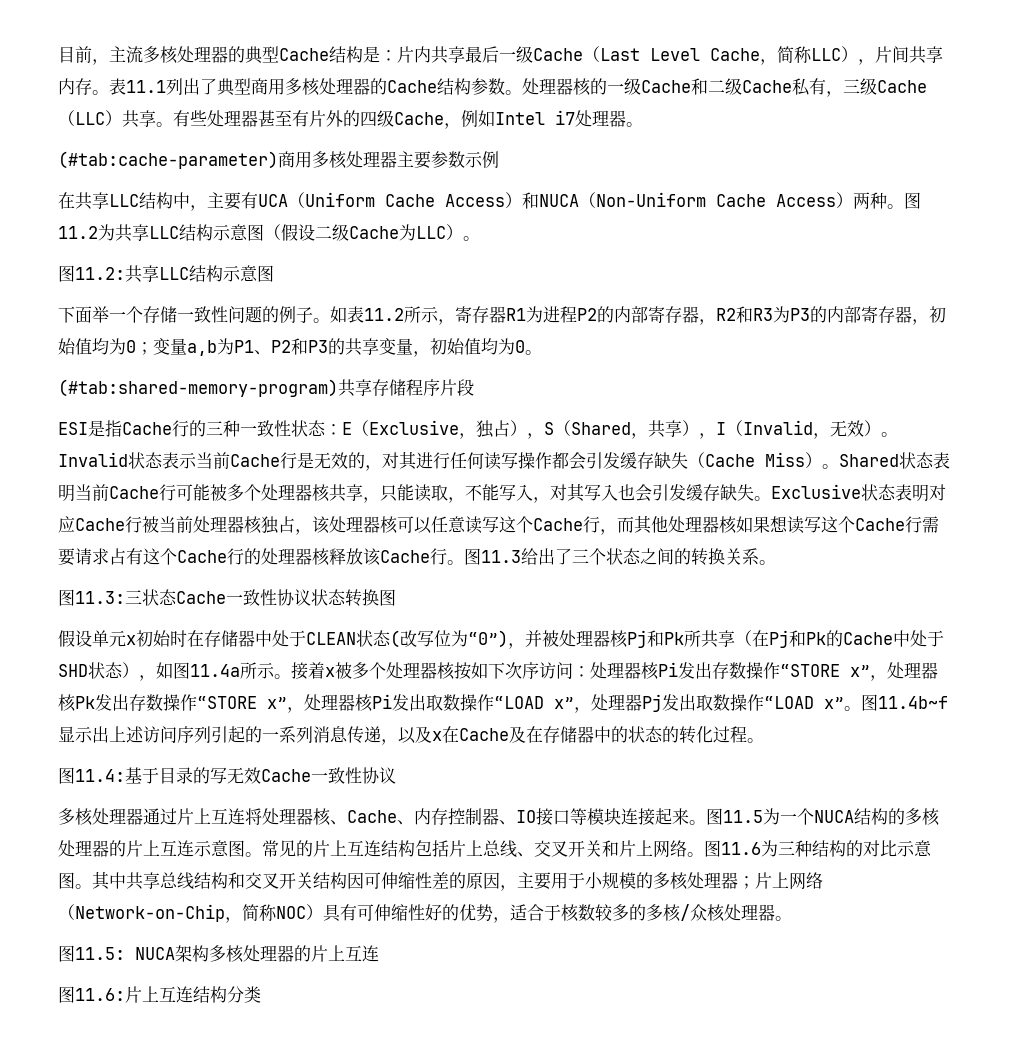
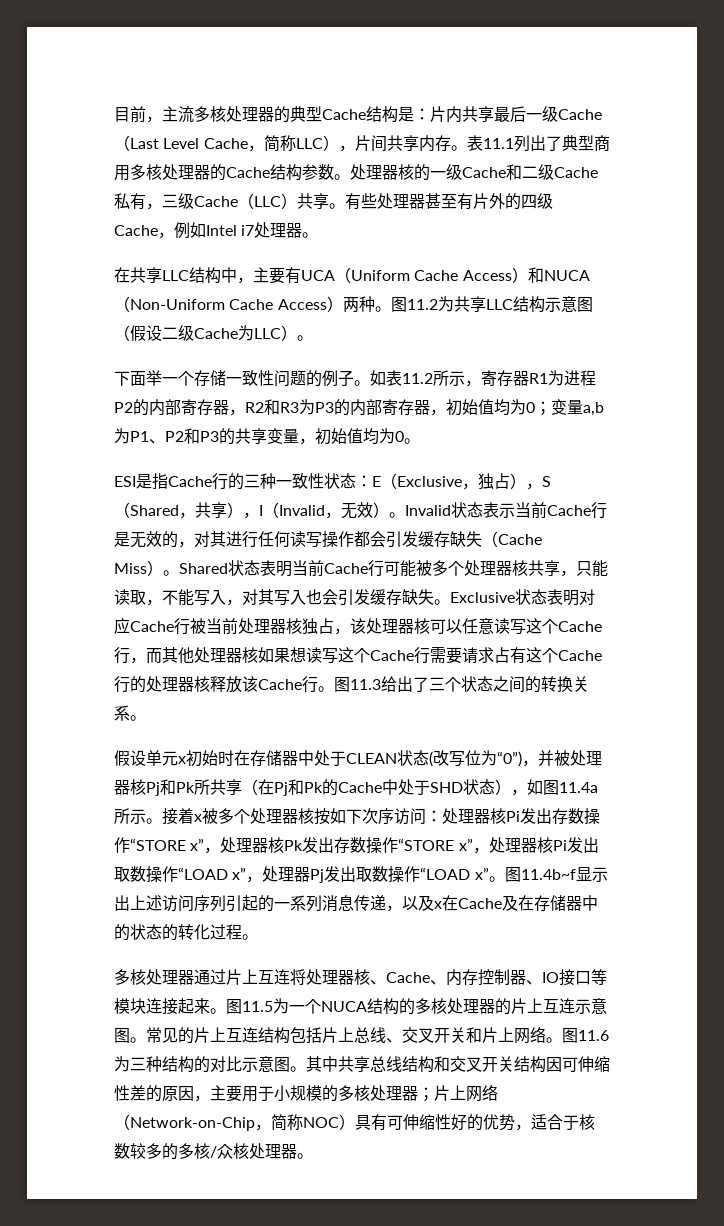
[58,151,499,169] // (#tab:cache-parameter)商用多核处理器主要参数示例 -> (319, 235) none
[58,265,274,283] // 图11.2:共享LLC结构示意图 -> (313, 338) none
[58,379,474,397] // (#tab:shared-memory-program)共享存储程序片段 -> (420, 441) none
[58,589,396,607] // 图11.3:三状态Cache一致性协议状态转换图 -> (146, 718) none
[58,767,396,784] // 图11.4:基于目录的写无效Cache一致性协议 -> (258, 937) none
[58,945,379,963] [58,986,261,1003] // 图11.5: NUCA架构多核处理器的片上互连 // 图11.6:片上互连结构分类 -> (313, 1156) none

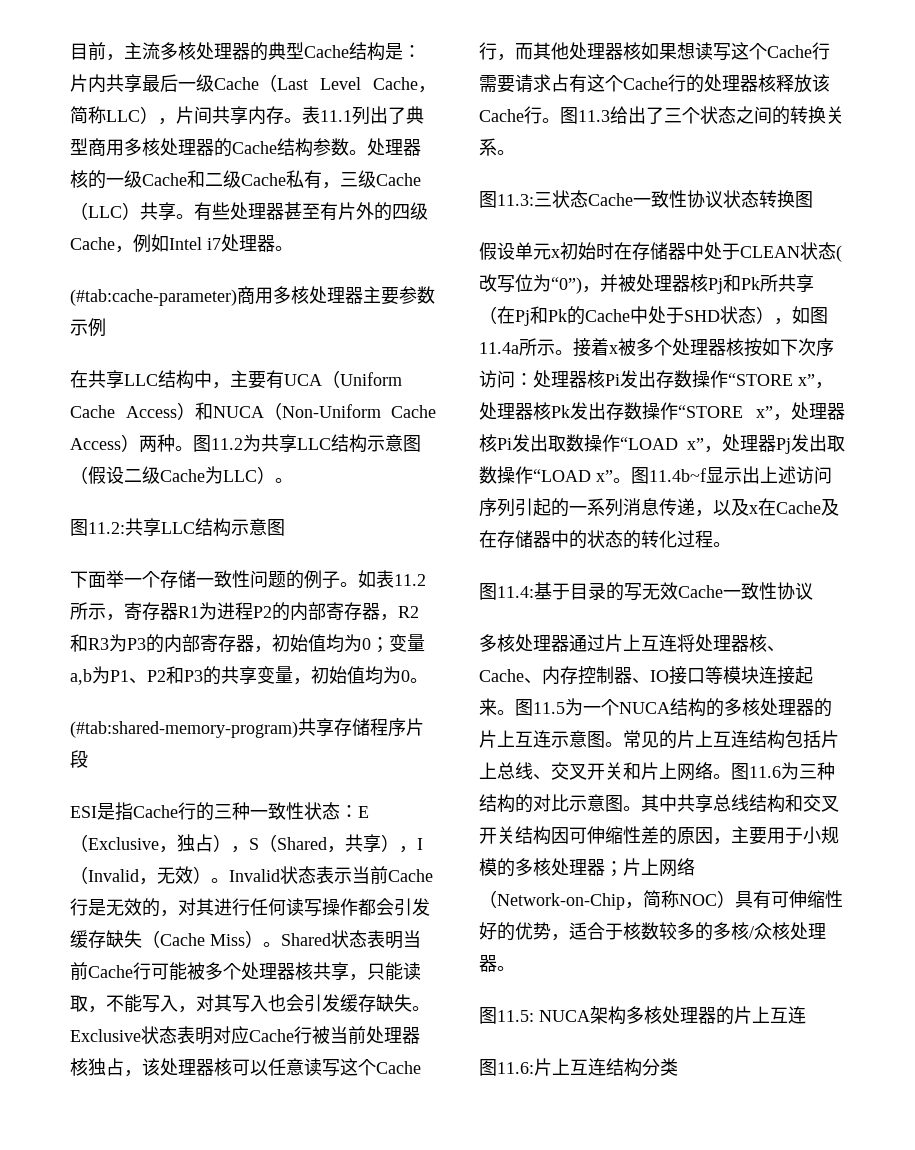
(319, 235) none -> [70,286,435,306] [70,318,106,337] // (#tab:cache-parameter)商用多核处理器主要参数示例
(313, 338) none -> [70,518,285,537] // 图11.2:共享LLC结构示意图
(420, 441) none -> [70,718,424,738] [70,750,88,768] // (#tab:shared-memory-program)共享存储程序片段
(146, 718) none -> [479,190,813,208] // 图11.3:三状态Cache一致性协议状态转换图
(258, 937) none -> [479,582,813,601] // 图11.4:基于目录的写无效Cache一致性协议
(313, 1156) none -> [479,1006,806,1025] [479,1058,678,1077] // 图11.5: NUCA架构多核处理器的片上互连 // 图11.6:片上互连结构分类

